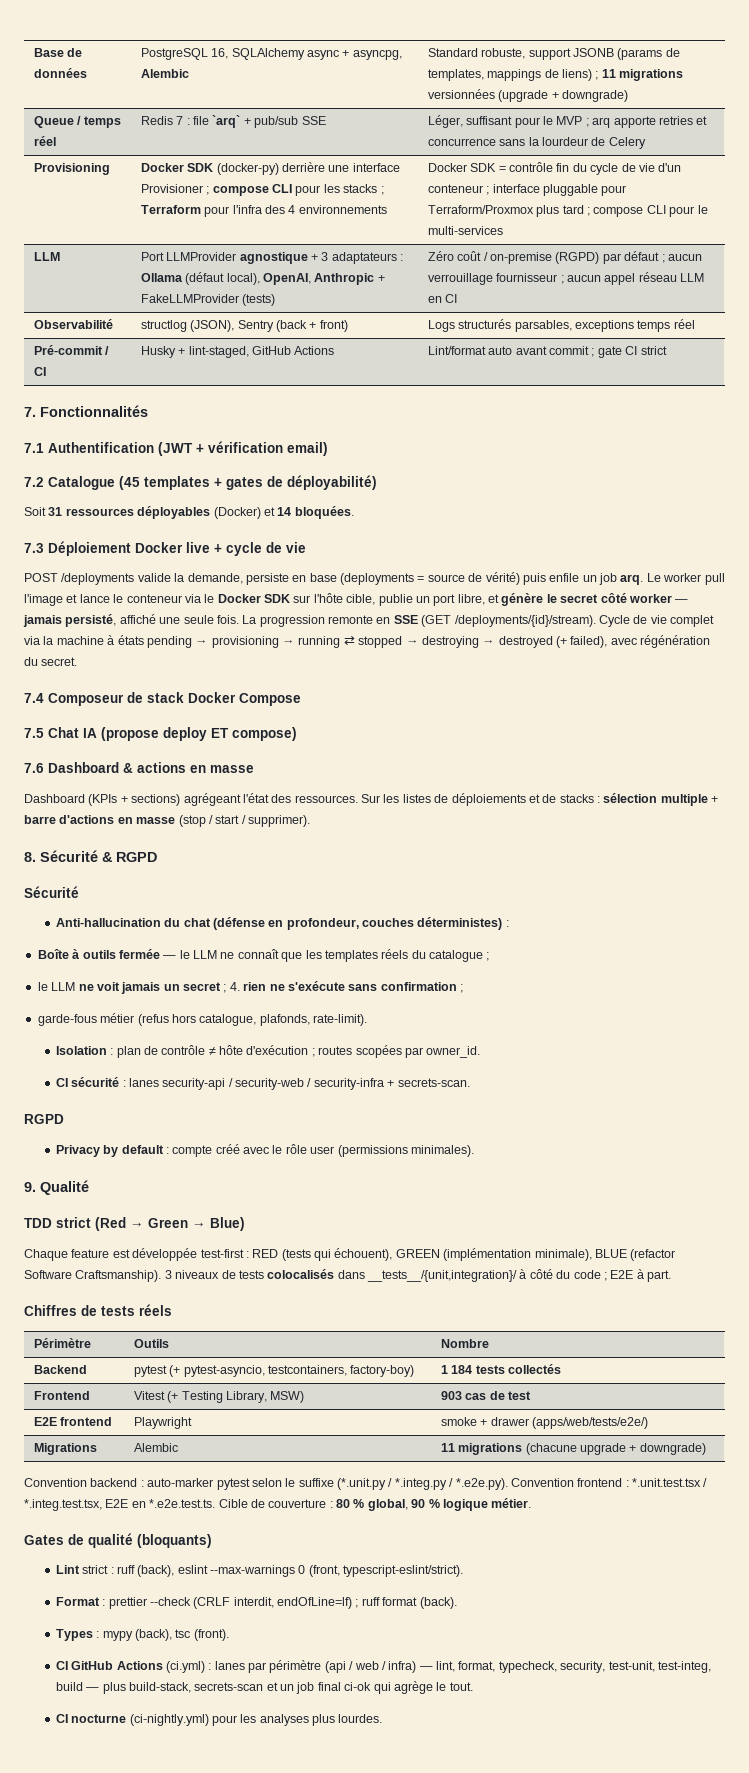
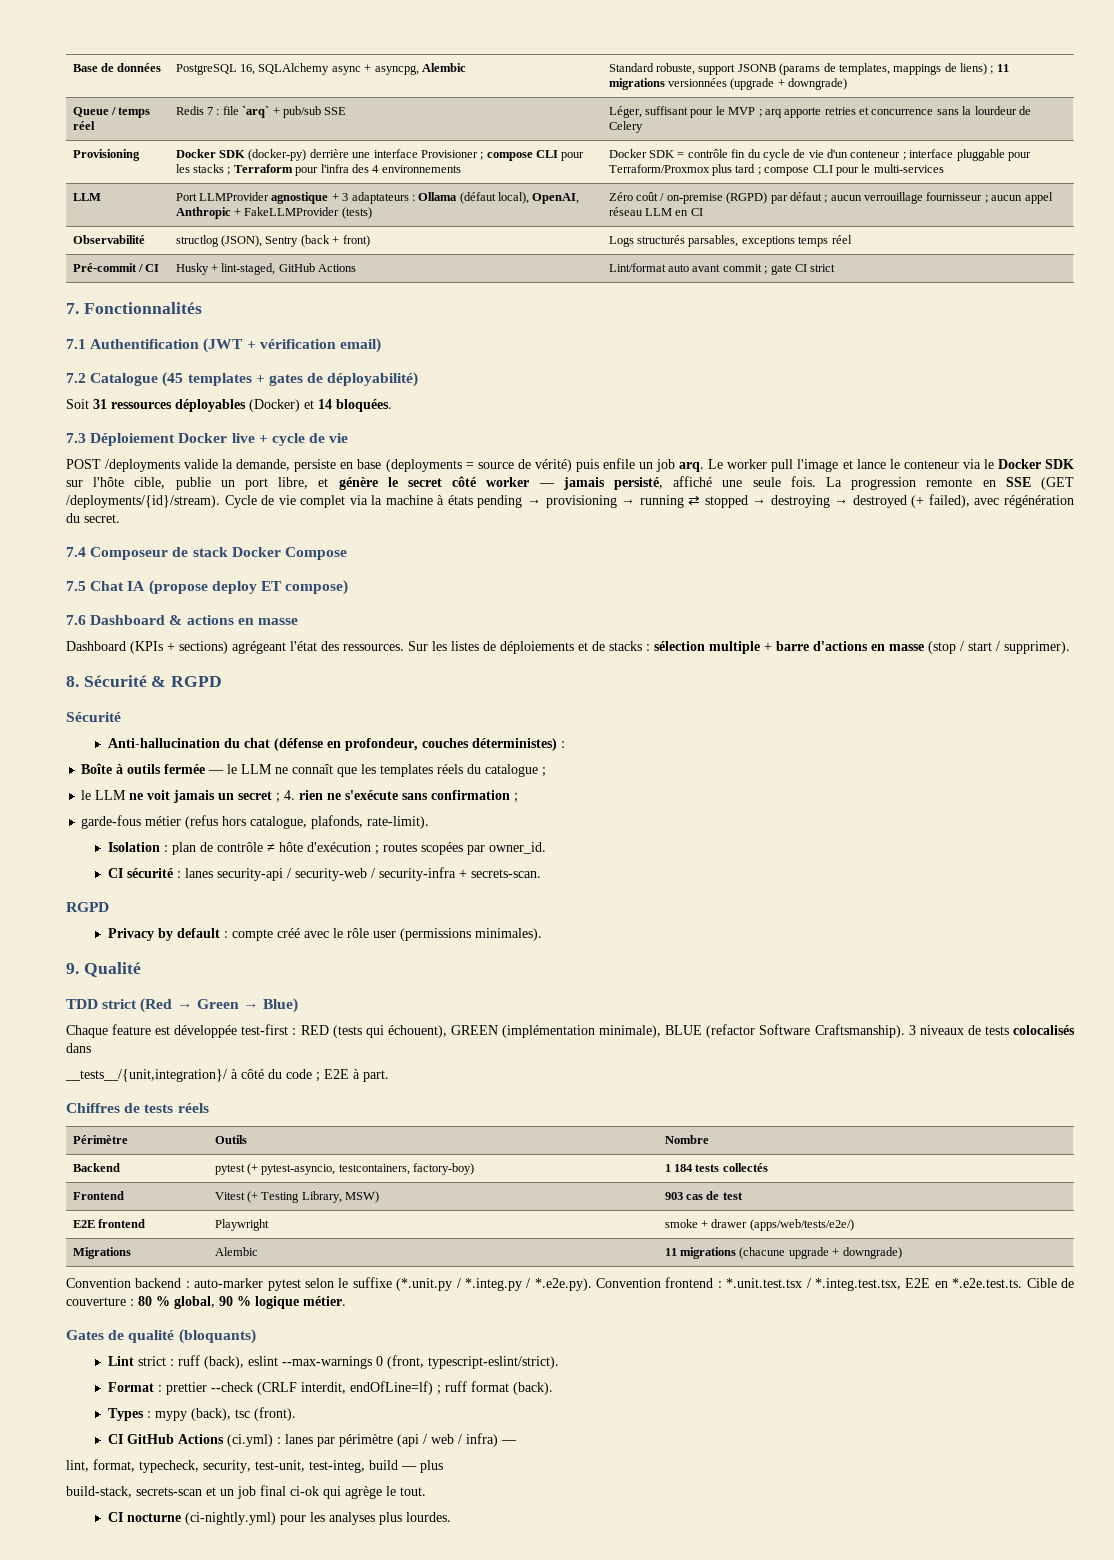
(365, 1274) none -> (91, 1048) //
(433, 1668) none -> (517, 1442) //
(126, 1688) none -> (443, 1466) //

